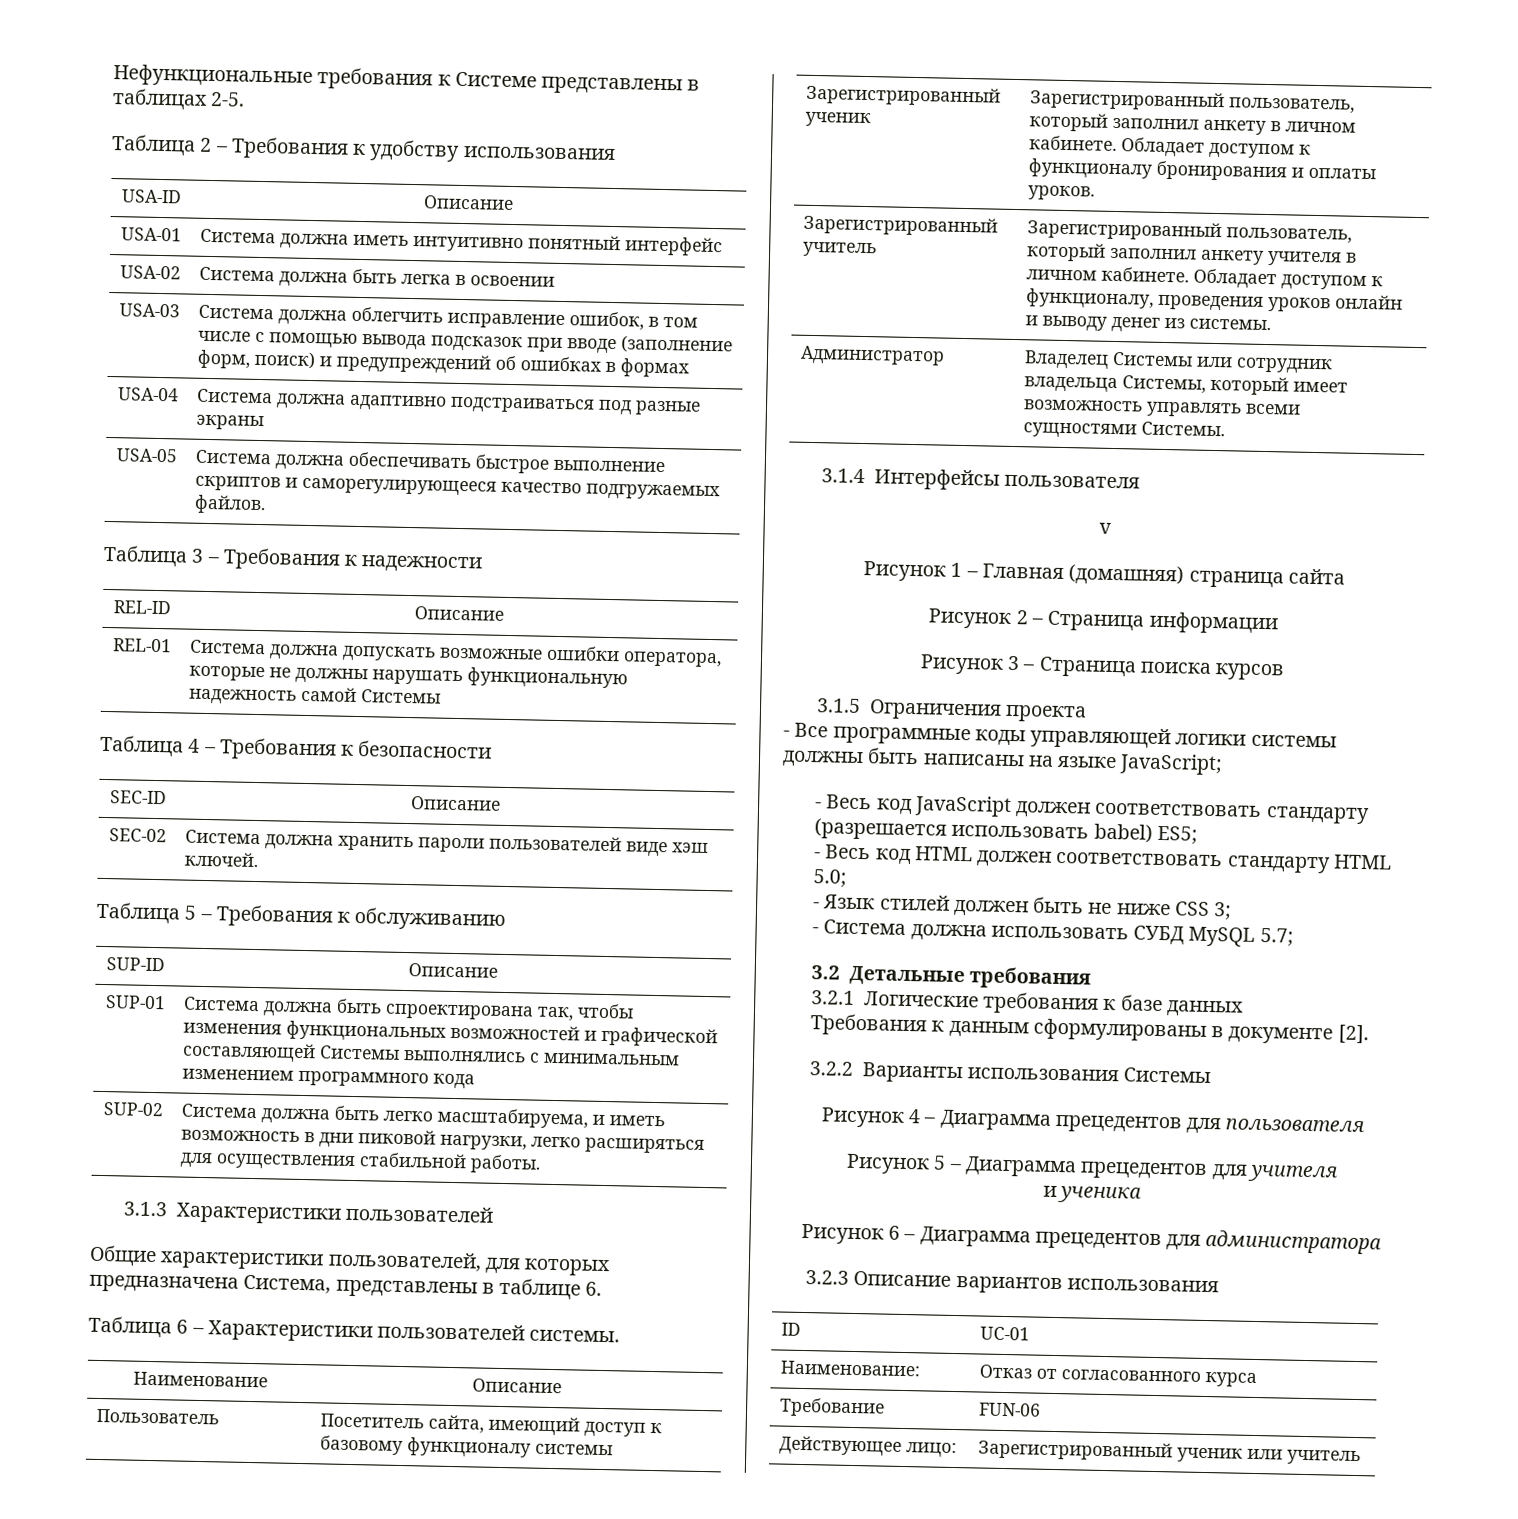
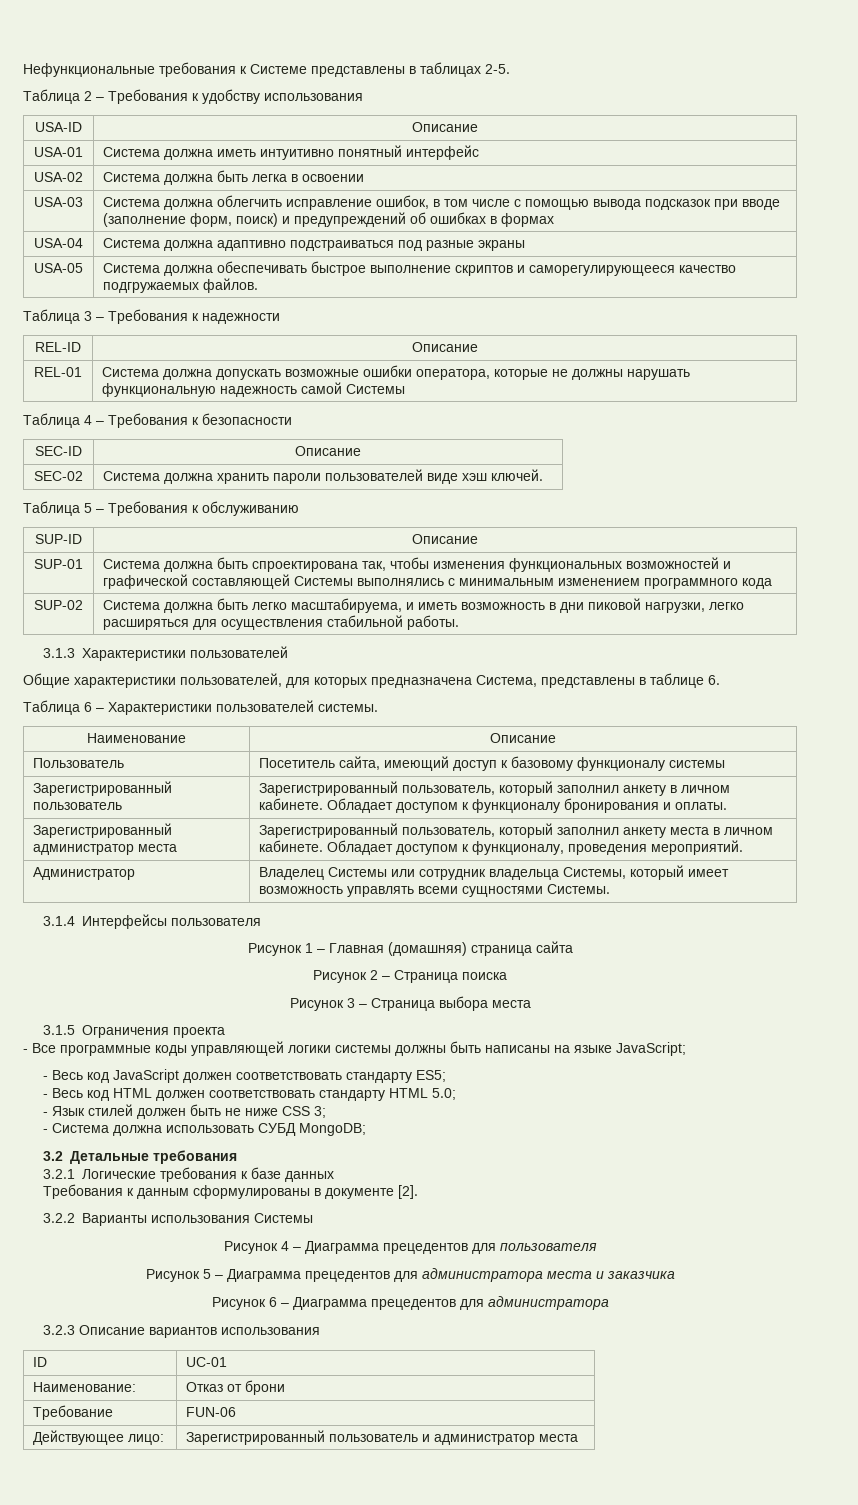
[804,111,871,128] ученик -> [33,802,123,810] пользователь
[1307,167,1376,180] [1027,185,1095,201] [802,214,998,237] [802,241,877,258] [1026,219,1352,244] [1025,242,1342,267] оплаты уроков. // Зарегистрированный учитель | Зарегистрированный пользователь, который заполнил анкету учителя -> [675,802,728,810] [33,823,173,838] [33,844,178,855] [259,823,710,838] оплаты. // Зарегистрированный администратор места | Зарегистрированный пользователь, который заполнил анкету места
[1267,294,1403,313] [1024,315,1271,333] уроков онлайн и выводу денег из системы. -> [651,840,744,855] мероприятий.
[1099,522,1112,534] // v -> (261, 922) none
[1148,611,1278,635] информации -> [462,972,507,980] поиска
[1139,661,1285,681] поиска курсов -> [438,996,531,1011] выбора места
[813,818,1153,843] (разрешается использовать babel) -> (412, 1077) none
[1188,926,1294,947] MySQL 5.7; -> [298,1123,366,1136] MongoDB;
[1246,1164,1339,1183] [1042,1185,1143,1204] учителя // и ученика -> [421,1268,675,1282] администратора места и заказчика
[1060,1369,1257,1388] согласованного курса -> [245,1380,286,1395] брони
[1176,1447,1361,1466] ученик или учитель -> [329,1434,579,1445] пользователь и администратор места

